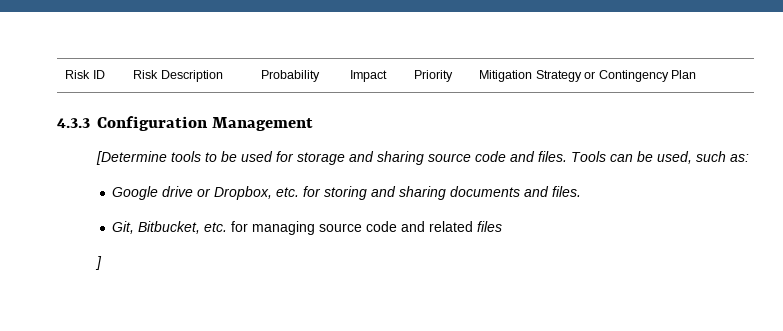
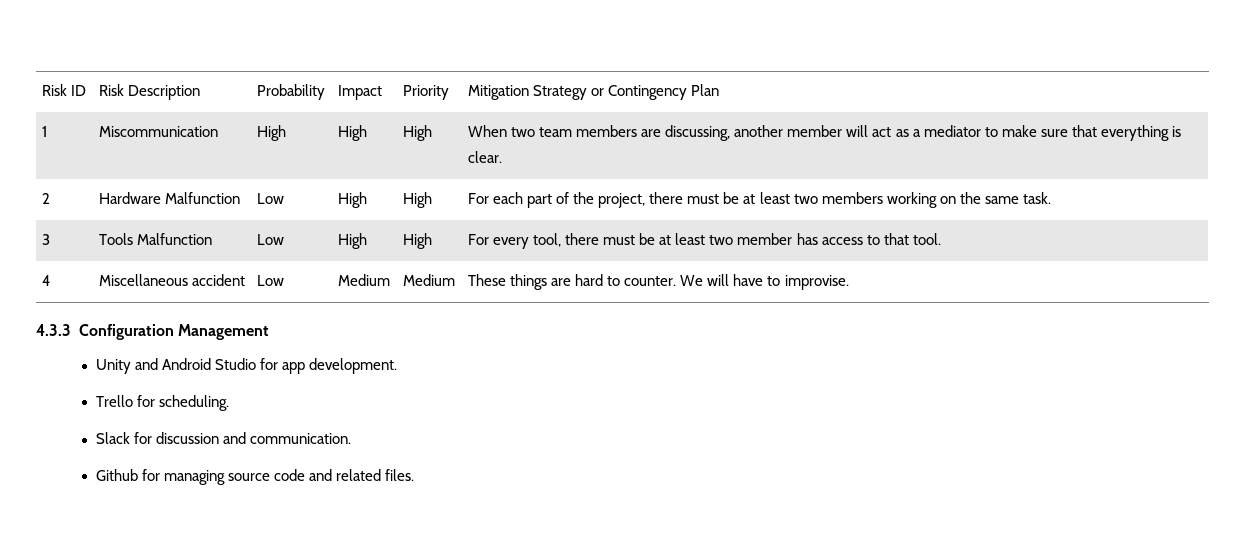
[57,116,313,131] [95,151,749,165] [112,186,582,200] [112,221,228,234] // 4.3.3 Configuration Management // [Determine tools to be used for storage and sharing source code and files. Tools can be used, such as: // Google drive or Dropbox, etc. for storing and sharing documents and files. // Git, Bitbucket, etc. -> [42,126,48,137] [99,126,219,137] [257,125,287,141] [338,125,368,141] [403,125,433,141] [468,125,1181,141] [468,151,503,163] [42,193,51,204] [99,192,241,204] [257,193,285,204] [338,192,368,208] [403,192,433,208] [468,192,1051,208] [42,234,51,245] [99,233,213,245] [257,234,285,245] [338,233,368,249] [403,233,433,249] [468,233,941,249] [42,275,51,286] [99,274,246,286] [257,275,285,286] [338,274,391,286] [403,274,456,286] [468,274,849,290] [36,324,269,340] [95,358,398,374] [95,395,229,411] [95,432,352,444] [95,469,138,481] // 1 | Miscommunication | High | High | High | When two team members are discussing, another member will act as a mediator to make sure that everything is clear. // 2 | Hardware Malfunction | Low | High | High | For each part of the project, there must be at least two members working on the same task. // 3 | Tools Malfunction | Low | High | High | For every tool, there must be at least two member has access to that tool. // 4 | Miscellaneous accident | Low | Medium | Medium | These things are hard to counter. We will have to improvise. // 4.3.3 Configuration Management // Unity and Android Studio for app development. // Trello for scheduling. // Slack for discussion and communication. // Github
[477,221,503,232] [94,256,102,270] files // ] -> [385,469,415,481] files.

